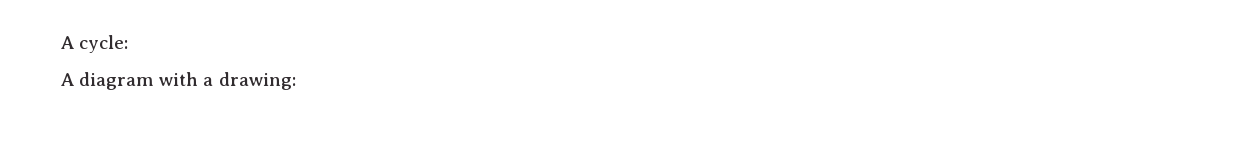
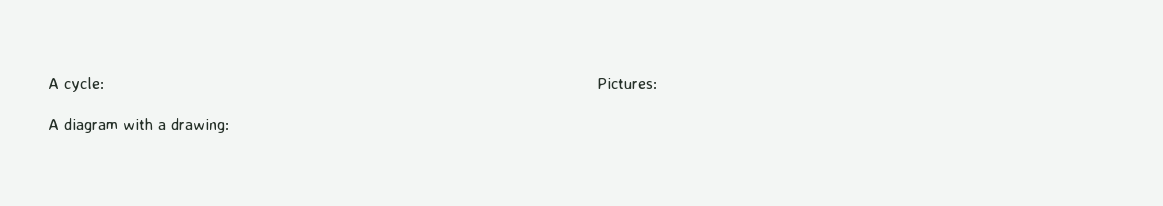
(296, 81) none -> [597,78,657,89] // Pictures:

